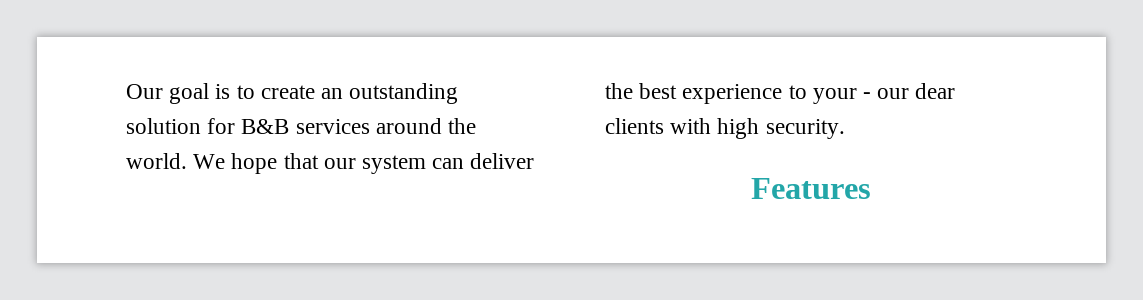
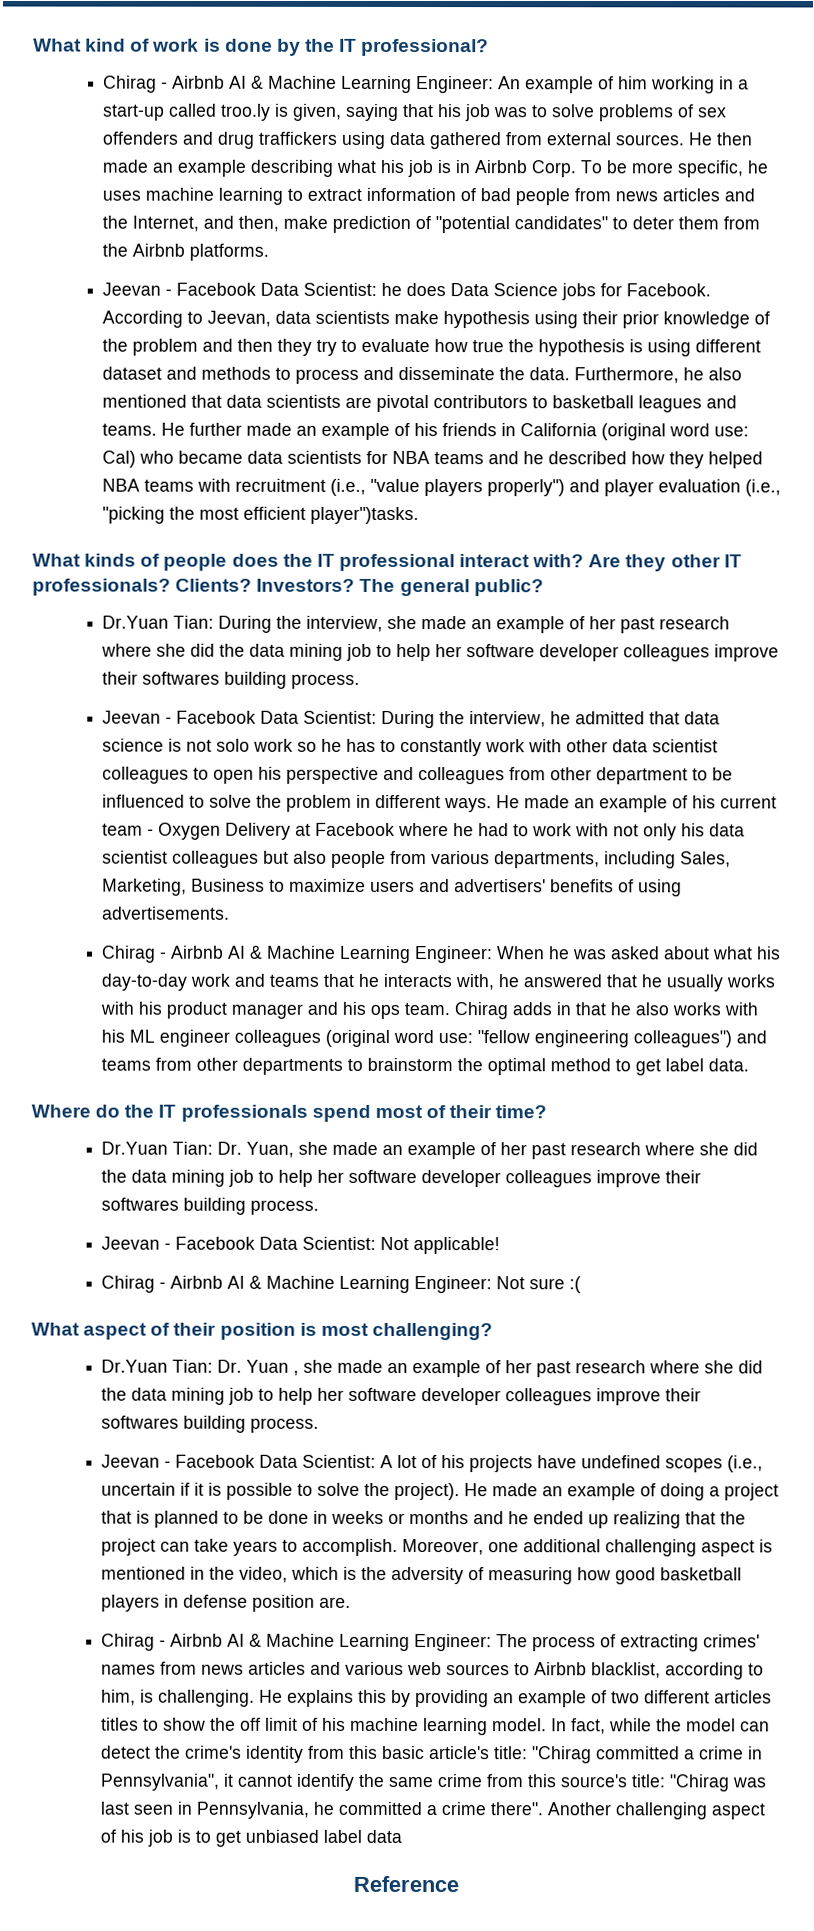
[126,83,459,104] [126,118,477,134] [126,153,535,174] [605,83,956,104] [605,118,845,139] [751,178,871,199] Our goal is to create an outstanding solution for B&B services around the world. We hope that our system can deliver the best experience to your - our dear clients with high security. // Features -> [33,38,490,57] [103,75,750,94] [103,103,728,122] [103,131,754,150] [102,159,769,178] [102,187,756,206] [102,215,761,234] [102,243,270,261] [102,282,712,301] [102,310,771,329] [102,338,762,357] [102,366,743,384] [102,394,738,413] [102,422,750,441] [102,450,764,469] [102,478,782,497] [102,506,420,525] [32,553,742,572] [32,578,544,597] [102,615,731,634] [101,643,780,662] [102,671,361,689] [102,710,721,729] [102,738,719,757] [102,766,734,785] [102,794,778,813] [102,822,746,841] [102,850,732,869] [102,878,683,897] [102,906,231,920] [102,945,782,964] [101,973,776,992] [100,1001,759,1020] [101,1029,768,1048] [101,1057,750,1076] [31,1104,548,1122] [101,1141,759,1160] [101,1169,702,1188] [101,1197,320,1215] [101,1236,501,1255] [101,1275,582,1294] [31,1322,493,1341] [101,1359,764,1378] [101,1387,702,1406] [101,1415,320,1433] [101,1454,764,1473] [101,1482,780,1501] [101,1510,747,1529] [101,1538,774,1557] [101,1566,743,1585] [101,1594,352,1612] [101,1633,761,1652] [101,1661,765,1680] [101,1689,773,1708] [101,1717,771,1736] [101,1745,764,1764] [100,1773,768,1792] [100,1801,766,1820] [100,1829,403,1847] [352,1875,459,1893] What kind of work is done by the IT professional? // Chirag - Airbnb AI & Machine Learning Engineer: An example of him working in a start-up called troo.ly is given, saying that his job was to solve problems of sex offenders and drug traffickers using data gathered from external sources. He then made an example describing what his job is in Airbnb Corp. To be more specific, he uses machine learning to extract information of bad people from news articles and the Internet, and then, make prediction of "potential candidates" to deter them from the Airbnb platforms. // Jeevan - Facebook Data Scientist: he does Data Science jobs for Facebook. According to Jeevan, data scientists make hypothesis using their prior knowledge of the problem and then they try to evaluate how true the hypothesis is using different dataset and methods to process and disseminate the data. Furthermore, he also mentioned that data scientists are pivotal contributors to basketball leagues and teams. He further made an example of his friends in California (original word use: Cal) who became data scientists for NBA teams and he described how they helped NBA teams with recruitment (i.e., "value players properly") and player evaluation (i.e., "picking the most efficient player")tasks. // What kinds of people does the IT professional interact with? Are they other IT professionals? Clients? Investors? The general public? // Dr.Yuan Tian: During the interview, she made an example of her past research where she did the data mining job to help her software developer colleagues improve their softwares building process. // Jeevan - Facebook Data Scientist: During the interview, he admitted that data science is not solo work so he has to constantly work with other data scientist colleagues to open his perspective and colleagues from other department to be influenced to solve the problem in different ways. He made an example of his current team - Oxygen Delivery at Facebook where he had to work with not only his data scientist colleagues but also people from various departments, including Sales, Marketing, Business to maximize users and advertisers' benefits of using advertisements. // Chirag - Airbnb AI & Machine Learning Engineer: When he was asked about what his day-to-day work and teams that he interacts with, he answered that he usually works with his product manager and his ops team. Chirag adds in that he also works with his ML engineer colleagues (original word use: "fellow engineering colleagues") and teams from other departments to brainstorm the optimal method to get label data. // Where do the IT professionals spend most of their time? // Dr.Yuan Tian: Dr. Yuan, she made an example of her past research where she did the data mining job to help her software developer colleagues improve their softwares building process. // Jeevan - Facebook Data Scientist: Not applicable! // Chirag - Airbnb AI & Machine Learning Engineer: Not sure :( // What aspect of their position is most challenging? // Dr.Yuan Tian: Dr. Yuan , she made an example of her past research where she did the data mining job to help her software developer colleagues improve their softwares building process. // Jeevan - Facebook Data Scientist: A lot of his projects have undefined scopes (i.e., uncertain if it is possible to solve the project). He made an example of doing a project that is planned to be done in weeks or months and he ended up realizing that the project can take years to accomplish. Moreover, one additional challenging aspect is mentioned in the video, which is the adversity of measuring how good basketball players in defense position are. // Chirag - Airbnb AI & Machine Learning Engineer: The process of extracting crimes' names from news articles and various web sources to Airbnb blacklist, according to him, is challenging. He explains this by providing an example of two different articles titles to show the off limit of his machine learning model. In fact, while the model can detect the crime's identity from this basic article's title: "Chirag committed a crime in Pennsylvania", it cannot identify the same crime from this source's title: "Chirag was last seen in Pennsylvania, he committed a crime there". Another challenging aspect of his job is to get unbiased label data // Reference

